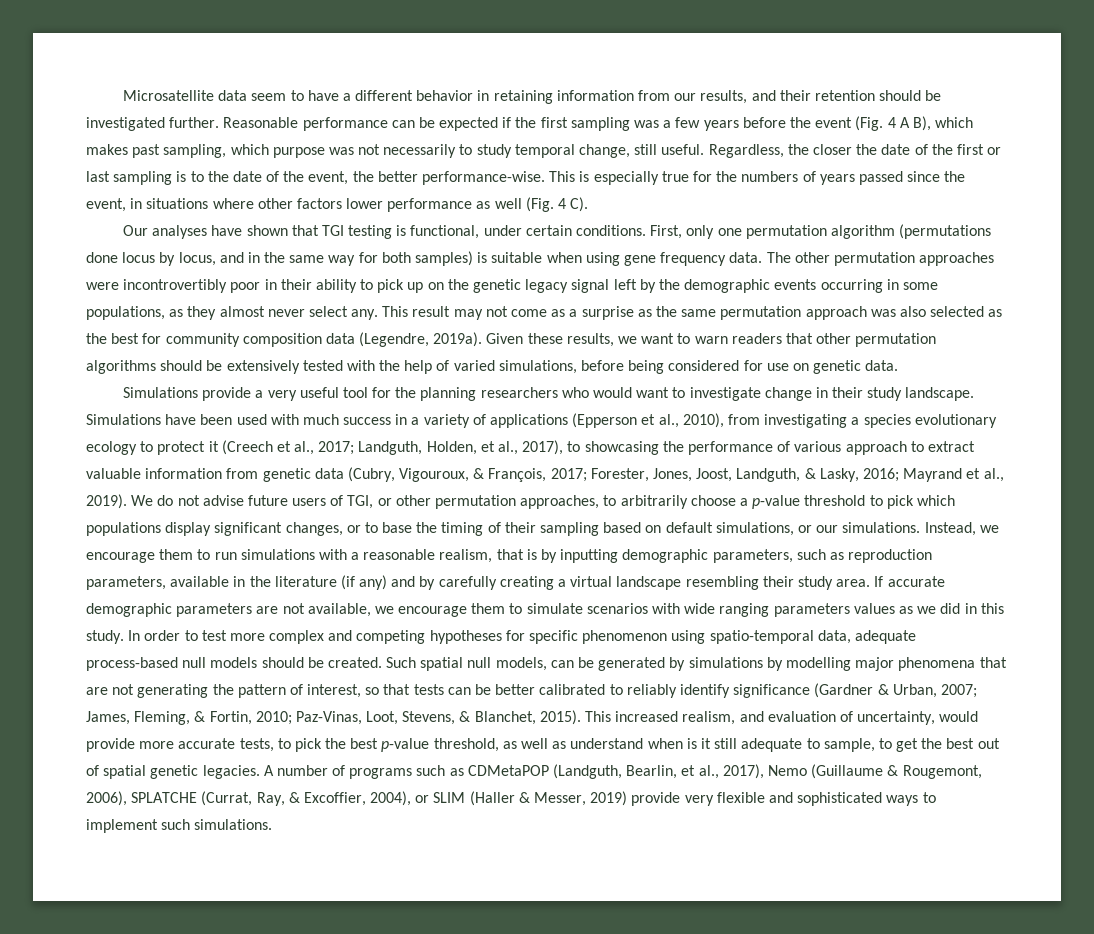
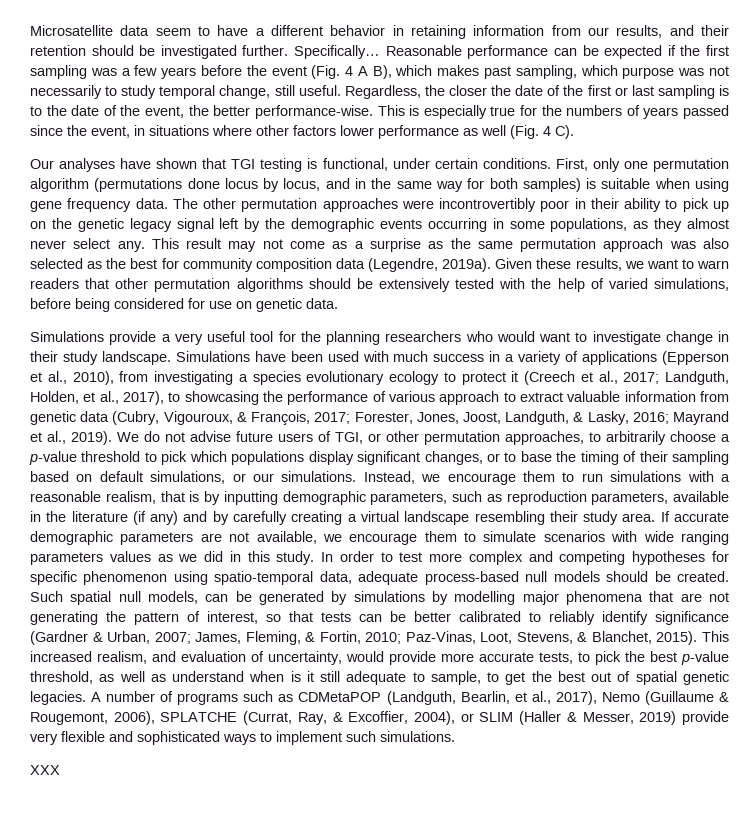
(220, 122) none -> [294,45,381,59] Specifically…
(273, 824) none -> [30,765,60,775] // XXX

